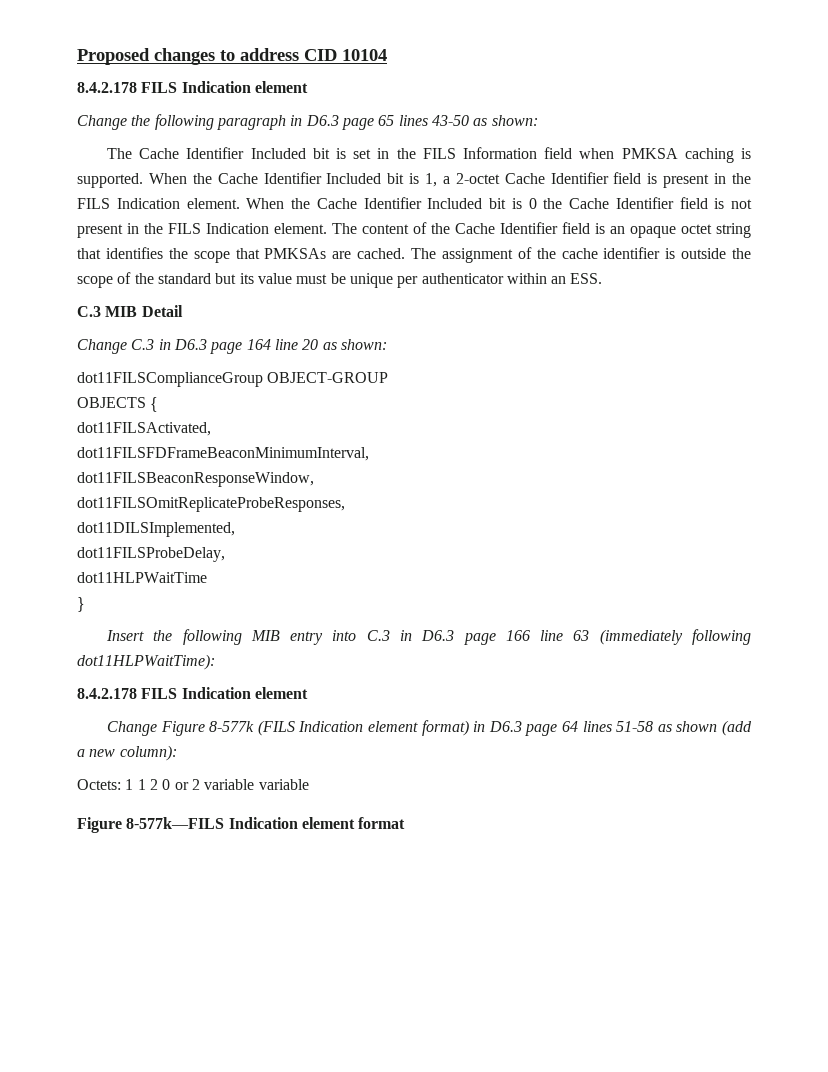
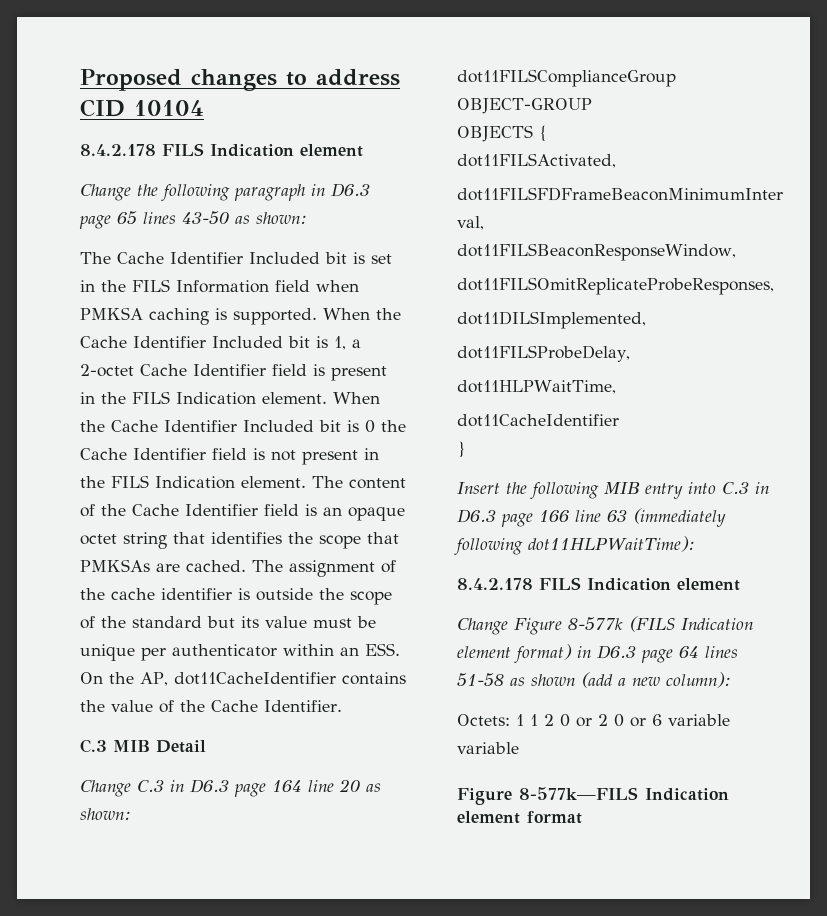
(603, 278) none -> [80,672,406,686] [80,700,342,713] On the AP, dot11CacheIdentifier contains the value of the Cache Identifier.
[77,572,207,583] dot11HLPWaitTime -> [457,380,616,394] [457,414,619,427] dot11HLPWaitTime, // dot11CacheIdentifier
(200, 784) none -> [614,714,662,727] 0 or 6

